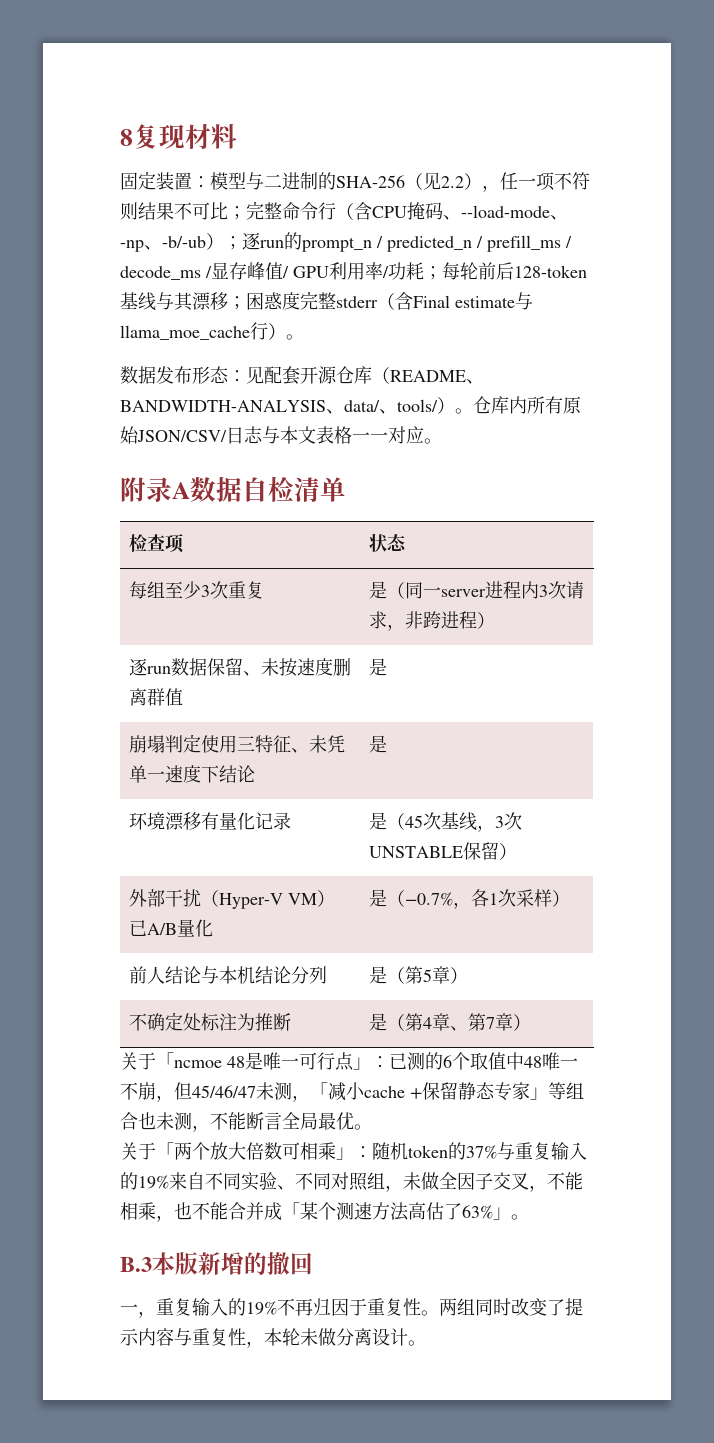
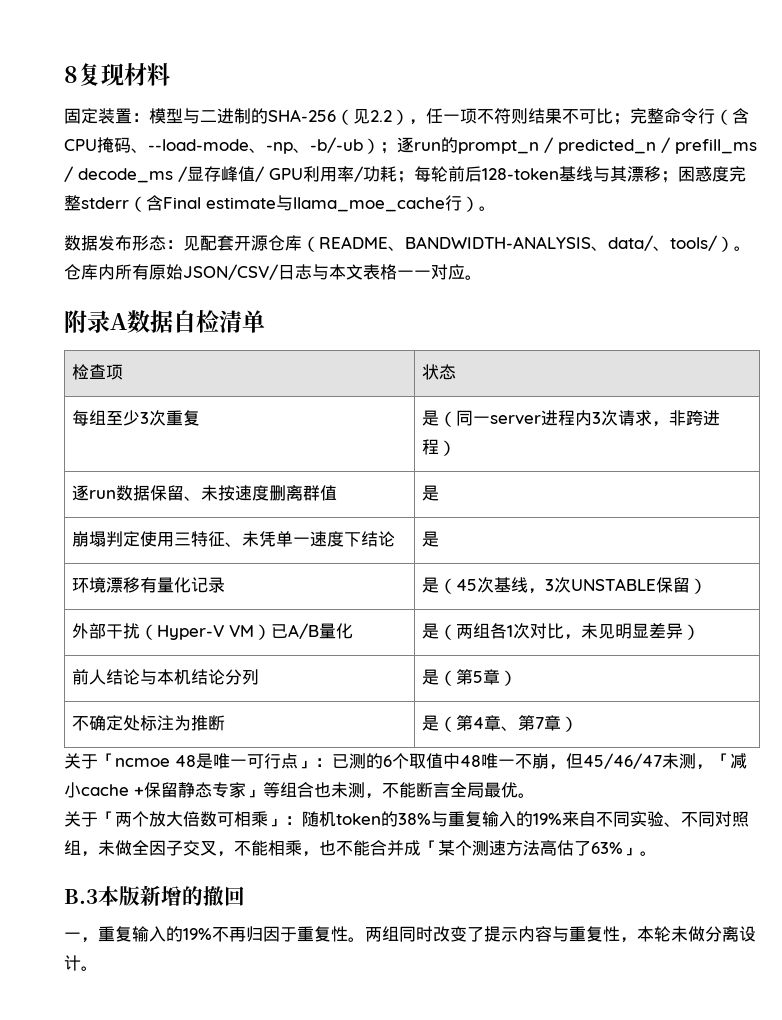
[405,892,472,909] −0.7%， -> [456,623,491,639] 两组
[516,889,553,907] 采样 -> [530,623,684,640] 对比，未见明显差异
[466,1145,497,1159] 37% -> [398,813,431,825] 38%

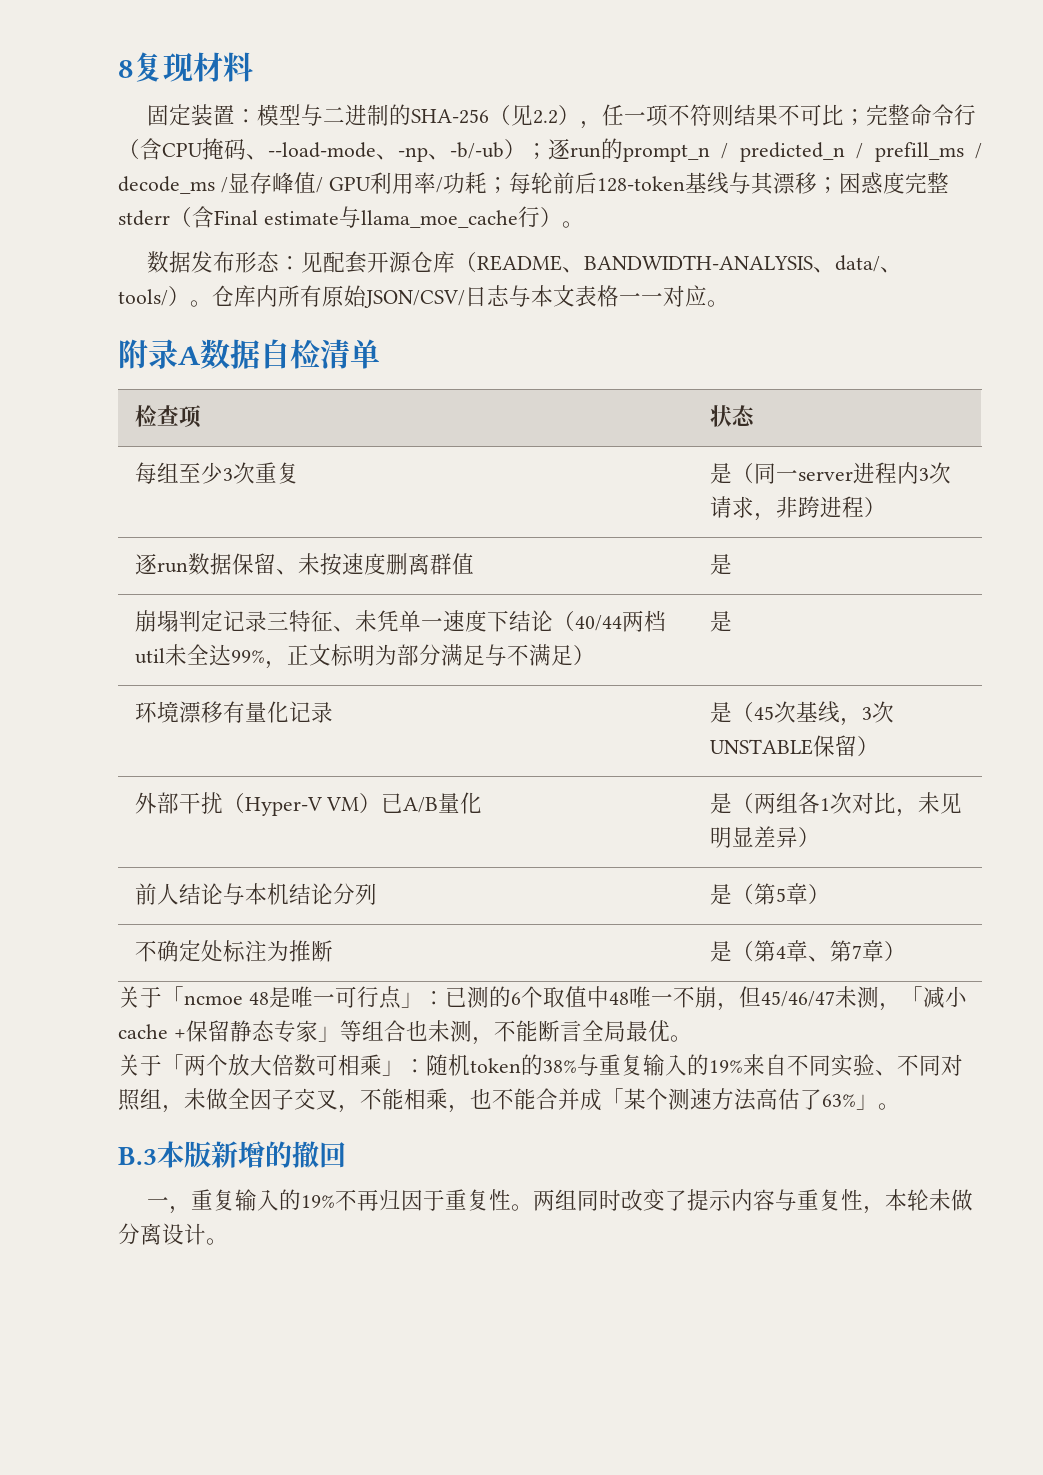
[140,531,175,547] 使用 -> [222,610,267,632] 记录
(396, 539) none -> [552,610,666,632] [134,644,595,669] （40/44两档util未全达99%，正文标明为部分满足与不满足）

